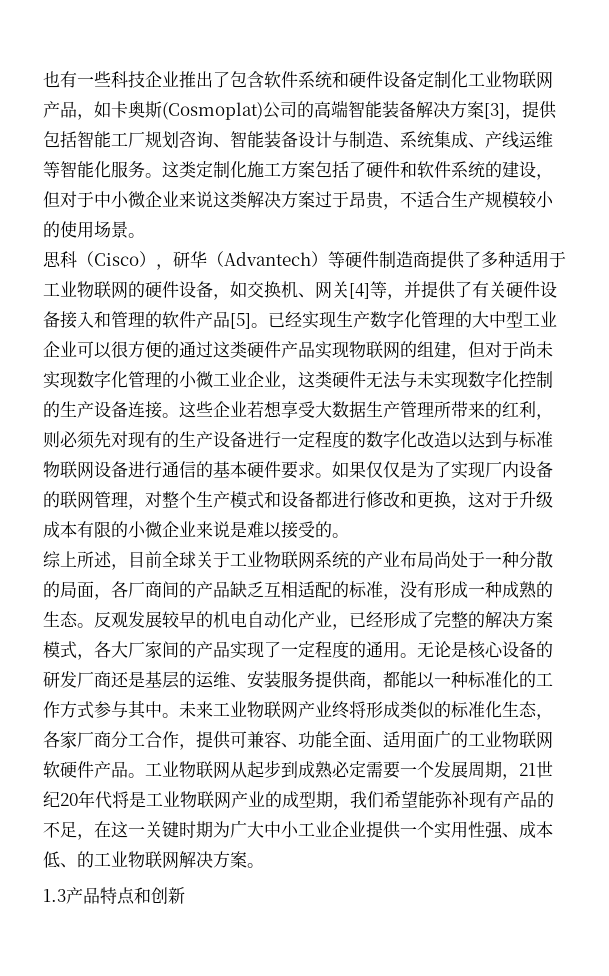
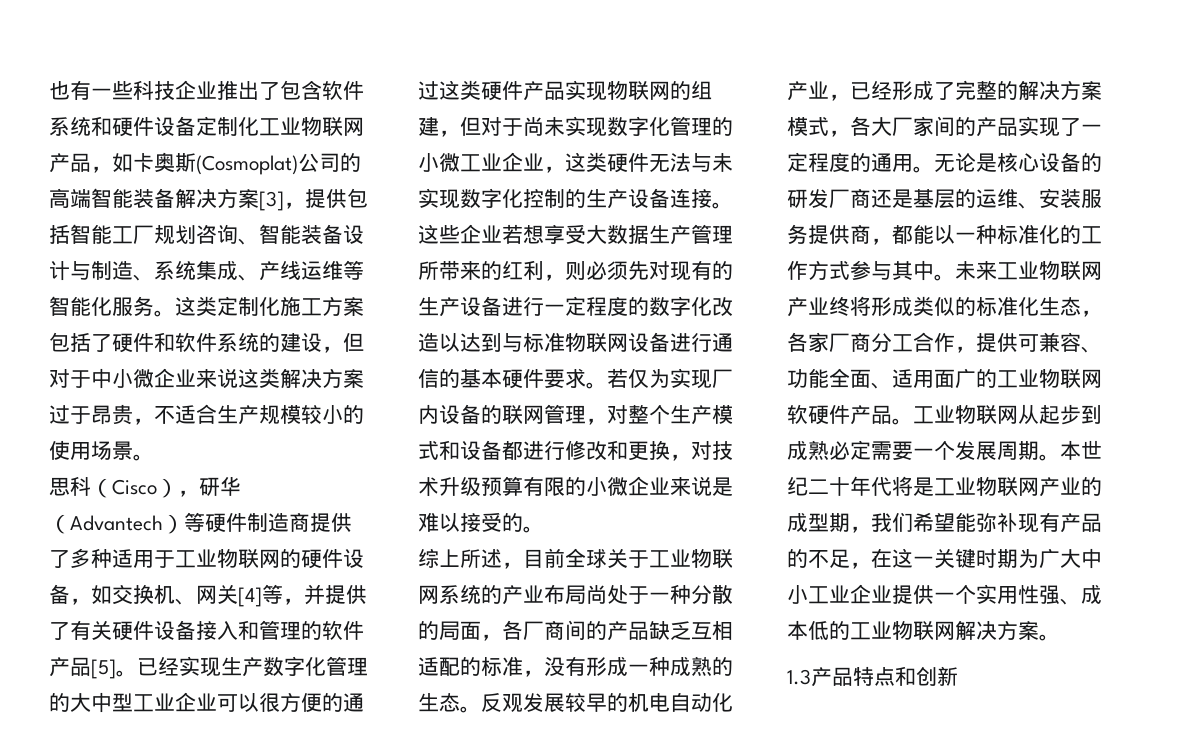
[332,461,451,478] 如果仅仅是为了 -> [607,368,670,388] 若仅为
[468,491,553,508] [43,521,77,538] 这对于升级成本 -> [691,441,733,460] [418,476,523,496] 对技术升级预算
[502,761,553,780] [43,791,78,807] ，21世纪20 -> [1039,440,1102,461] [787,477,850,496] 。本世纪二十
[60,863,77,868] 、 -> (829, 630) none

